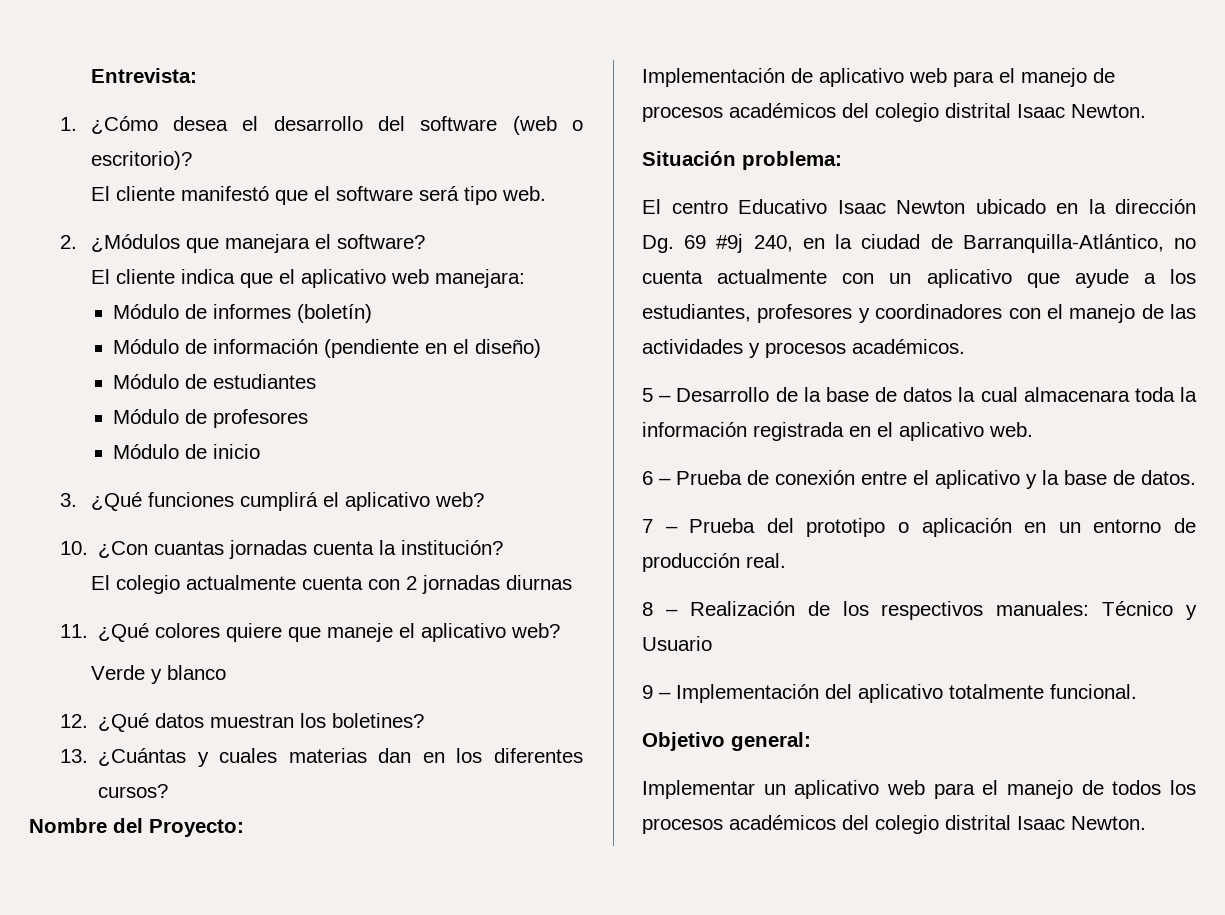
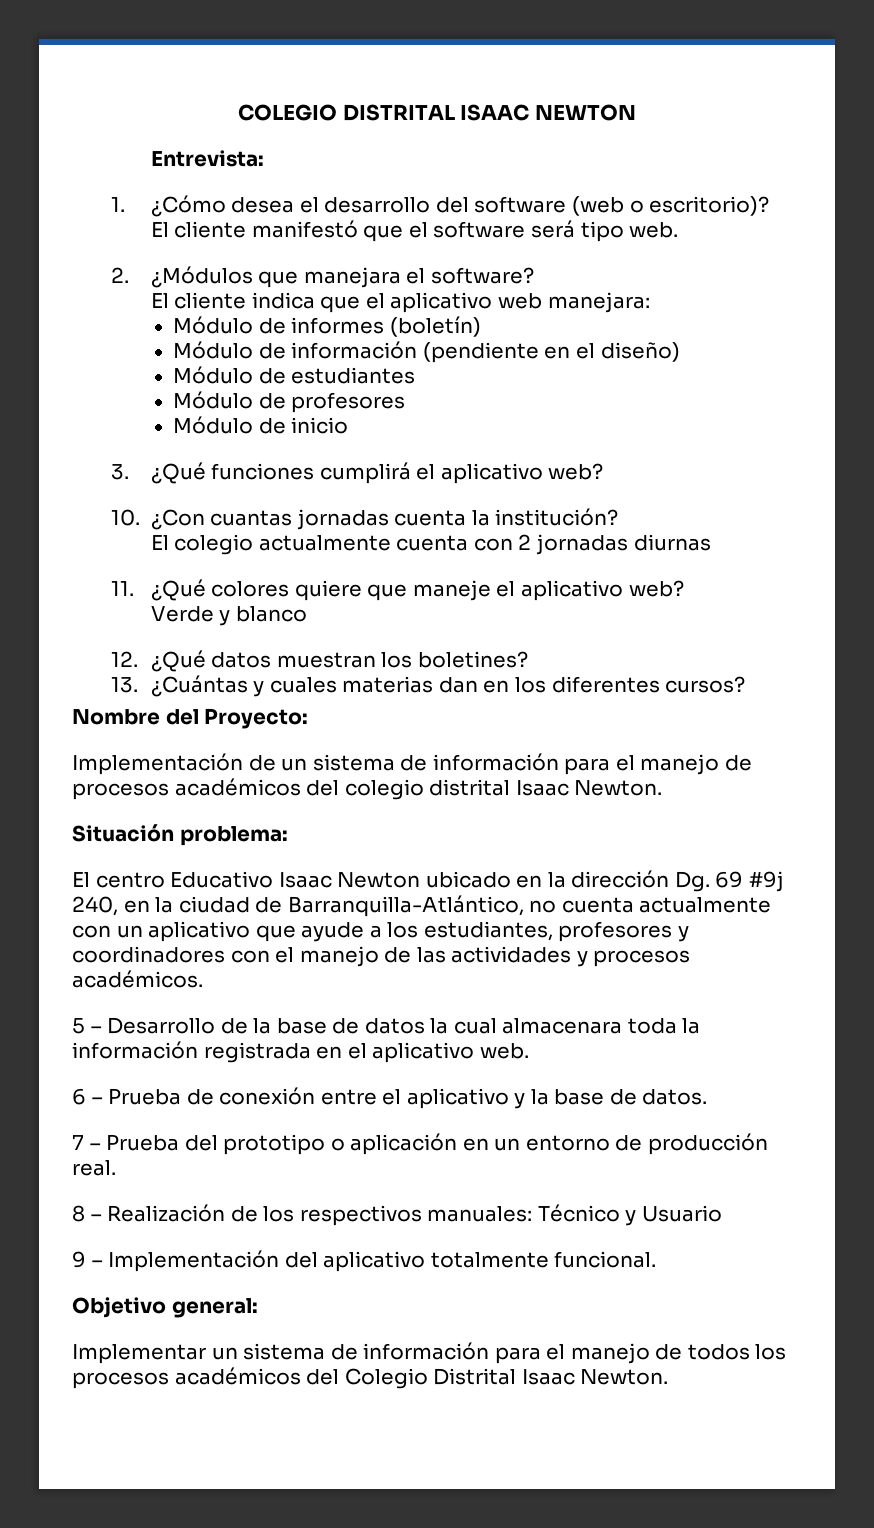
(90, 75) none -> [238,104,636,121] COLEGIO DISTRITAL ISAAC NEWTON //
[819,68,947,87] aplicativo web -> [281,753,559,771] un sistema de información
[794,780,925,799] aplicativo web -> [243,1342,490,1360] sistema de información
[875,815,1011,834] colegio distrital -> [344,1368,517,1389] Colegio Distrital

